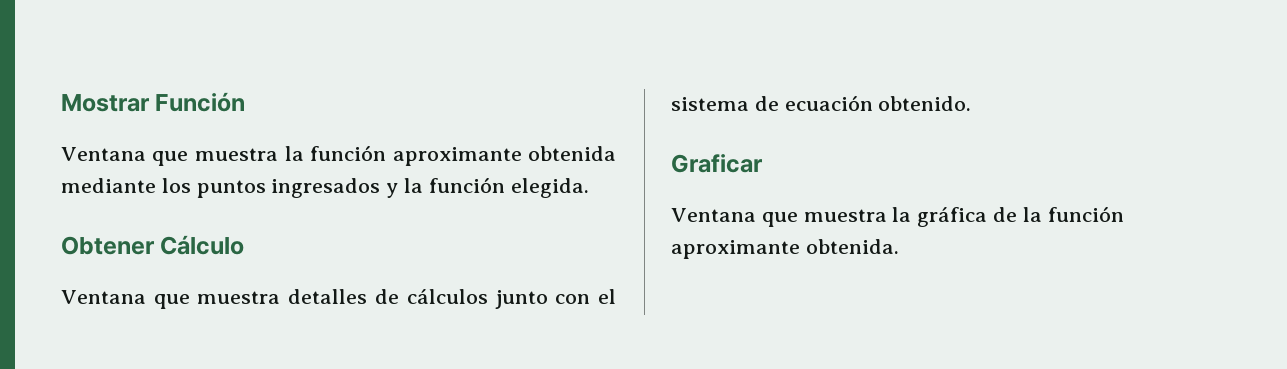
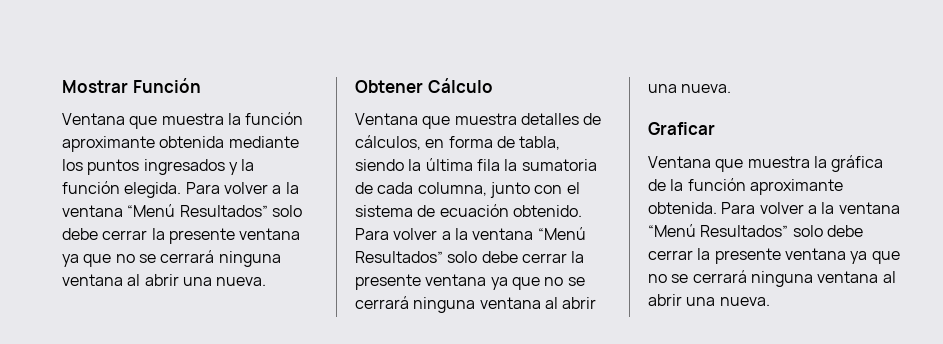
(589, 188) none -> [185,182,299,194] [62,204,302,217] [62,228,301,244] [62,250,281,267] [62,274,267,286] Para volver a la ventana “Menú Resultados” solo debe cerrar la presente ventana ya que no se cerrará ninguna ventana al abrir una nueva.
[406,289,488,304] cálculos -> [355,135,561,150] [355,158,597,171] [355,182,487,196] cálculos, en forma de tabla, siendo la última fila la sumatoria de cada columna,
(972, 103) none -> [355,227,586,240] [355,251,585,263] [355,274,585,290] [355,296,597,313] [648,84,732,93] Para volver a la ventana “Menú Resultados” solo debe cerrar la presente ventana ya que no se cerrará ninguna ventana al abrir una nueva.
(899, 246) none -> [721,202,900,214] [648,224,863,237] [648,248,900,264] [648,270,896,287] [648,294,770,306] Para volver a la ventana “Menú Resultados” solo debe cerrar la presente ventana ya que no se cerrará ninguna ventana al abrir una nueva.

